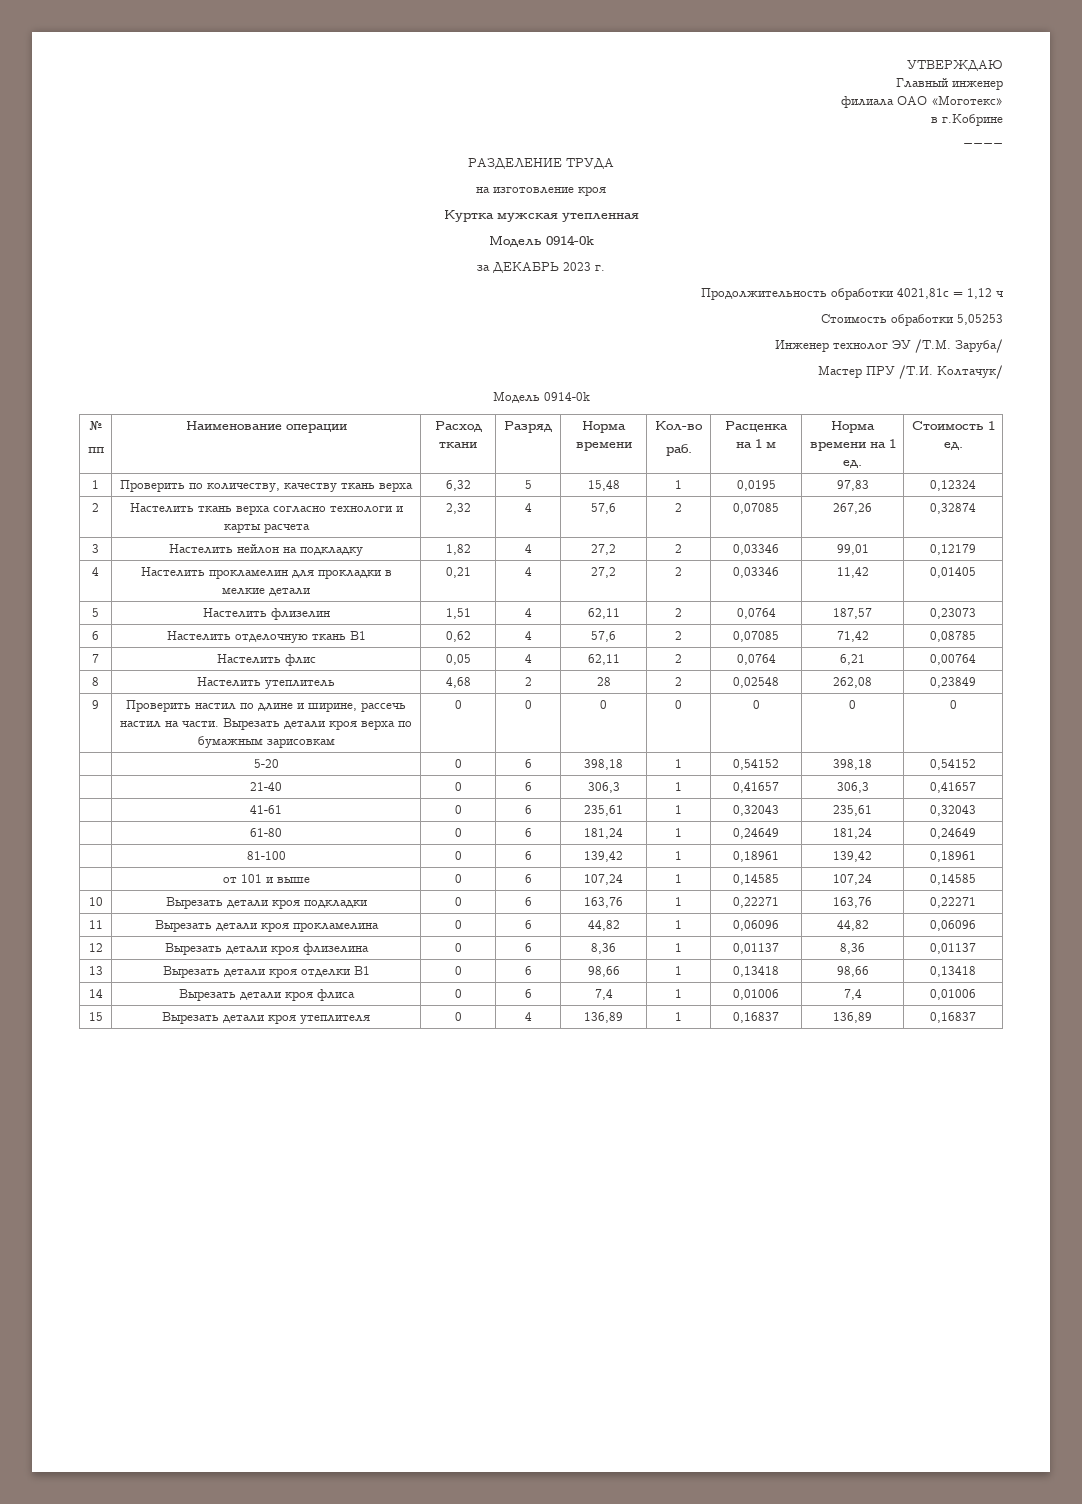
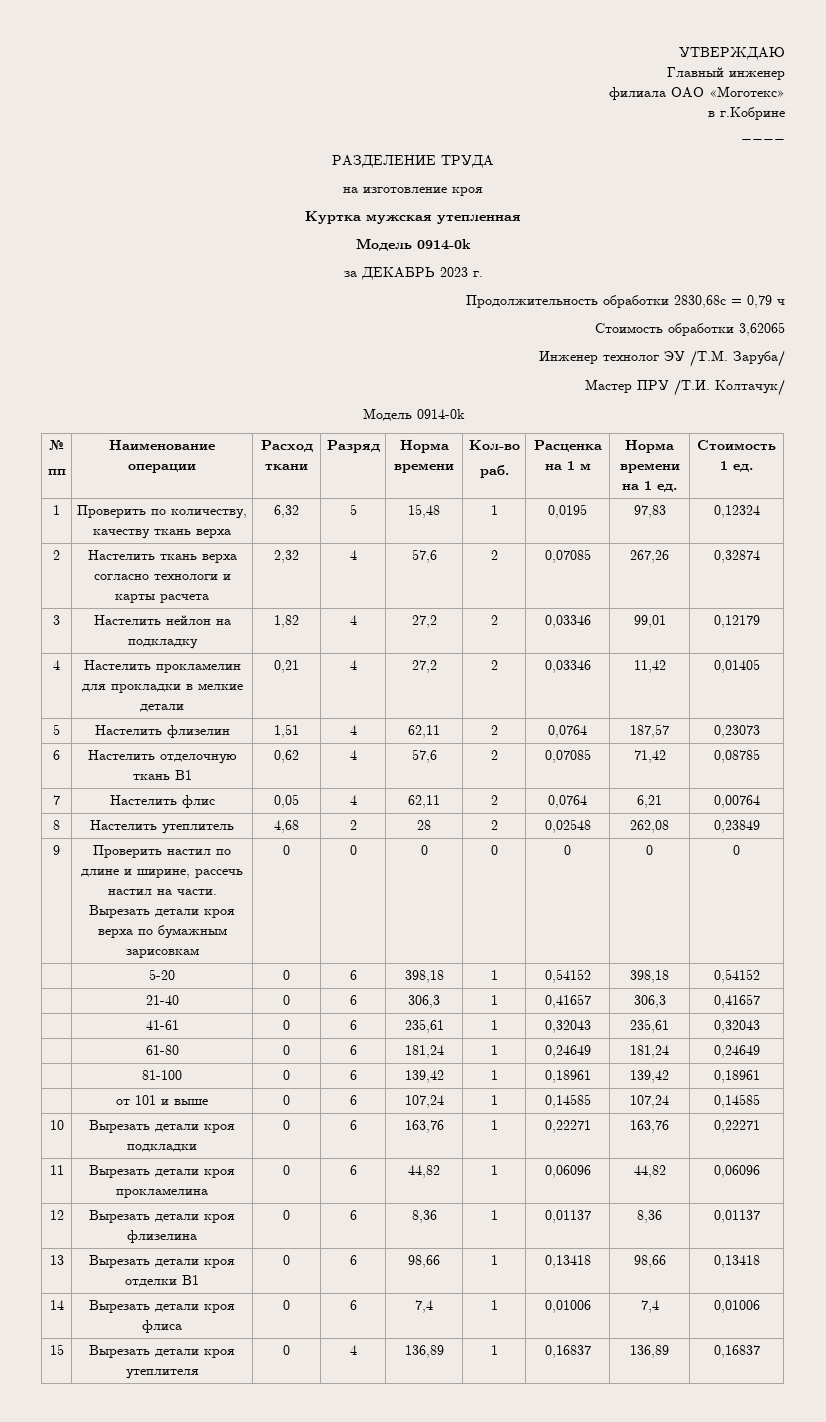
[897,288,992,299] 4021,81с = 1,12 -> [674,295,772,308] 2830,68с = 0,79
[957,314,1003,325] 5,05253 -> [739,322,785,336] 3,62065

